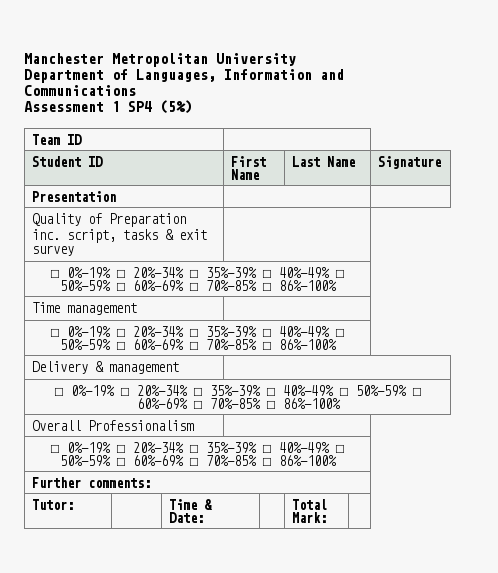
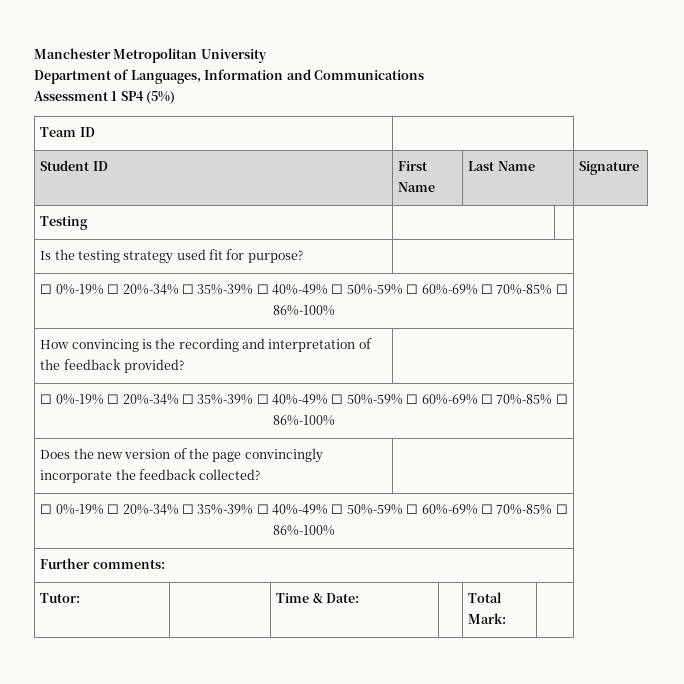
[31,191,116,202] [31,213,186,227] [31,229,207,243] [31,245,74,256] Presentation | | // Quality of Preparation inc. script, tasks & exit survey -> [40,216,89,230] [40,249,303,264] Testing | | // Is the testing strategy used fit for purpose?
[31,302,137,315] Time management -> [40,338,372,352] [40,359,184,373] How convincing is the recording and interpretation of the feedback provided?
[31,361,179,374] [53,385,422,396] [136,398,341,409] [31,420,194,431] Delivery & management | // ☐ 0%-19% ☐ 20%-34% ☐ 35%-39% ☐ 40%-49% ☐ 50%-59% ☐ 60%-69% ☐ 70%-85% ☐ 86%-100% // Overall Professionalism -> [40,448,323,463] [40,469,261,483] Does the new version of the page convincingly incorporate the feedback collected?

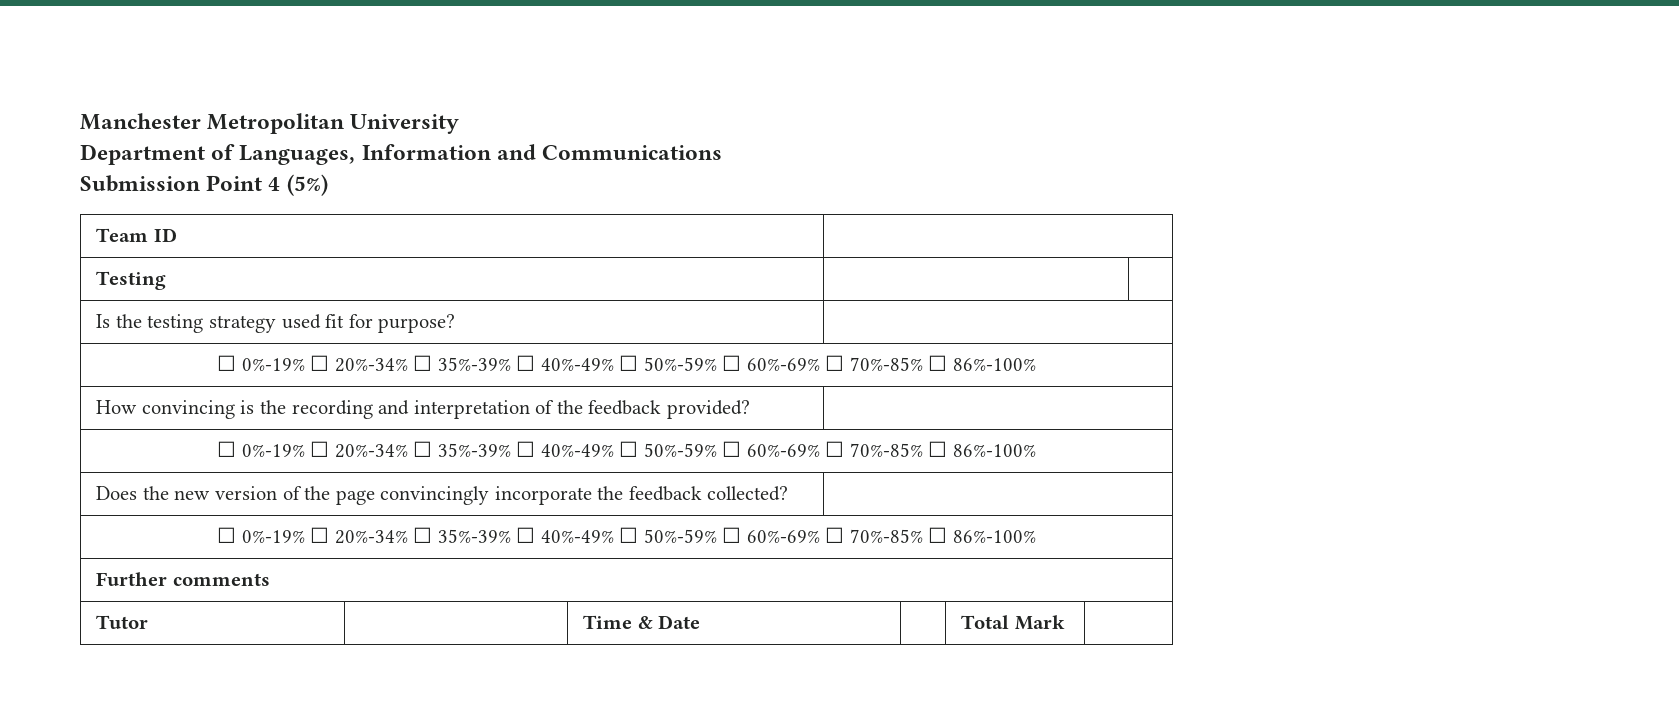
[34,91,144,101] Assessment 1 SP4 -> [80,175,281,192] Submission Point 4
[40,160,108,171] [398,161,428,171] [398,182,436,192] [468,161,535,171] [579,161,640,175] // Student ID | First Name | Last Name | Signature -> (177, 235) none
[92,560,165,569] [40,593,81,603] comments: // Tutor: -> [172,573,270,586] [96,615,149,629] comments // Tutor
[325,593,359,603] Date: -> [658,615,701,629] Date
[468,613,507,624] Mark: -> [1014,615,1065,630] Mark

